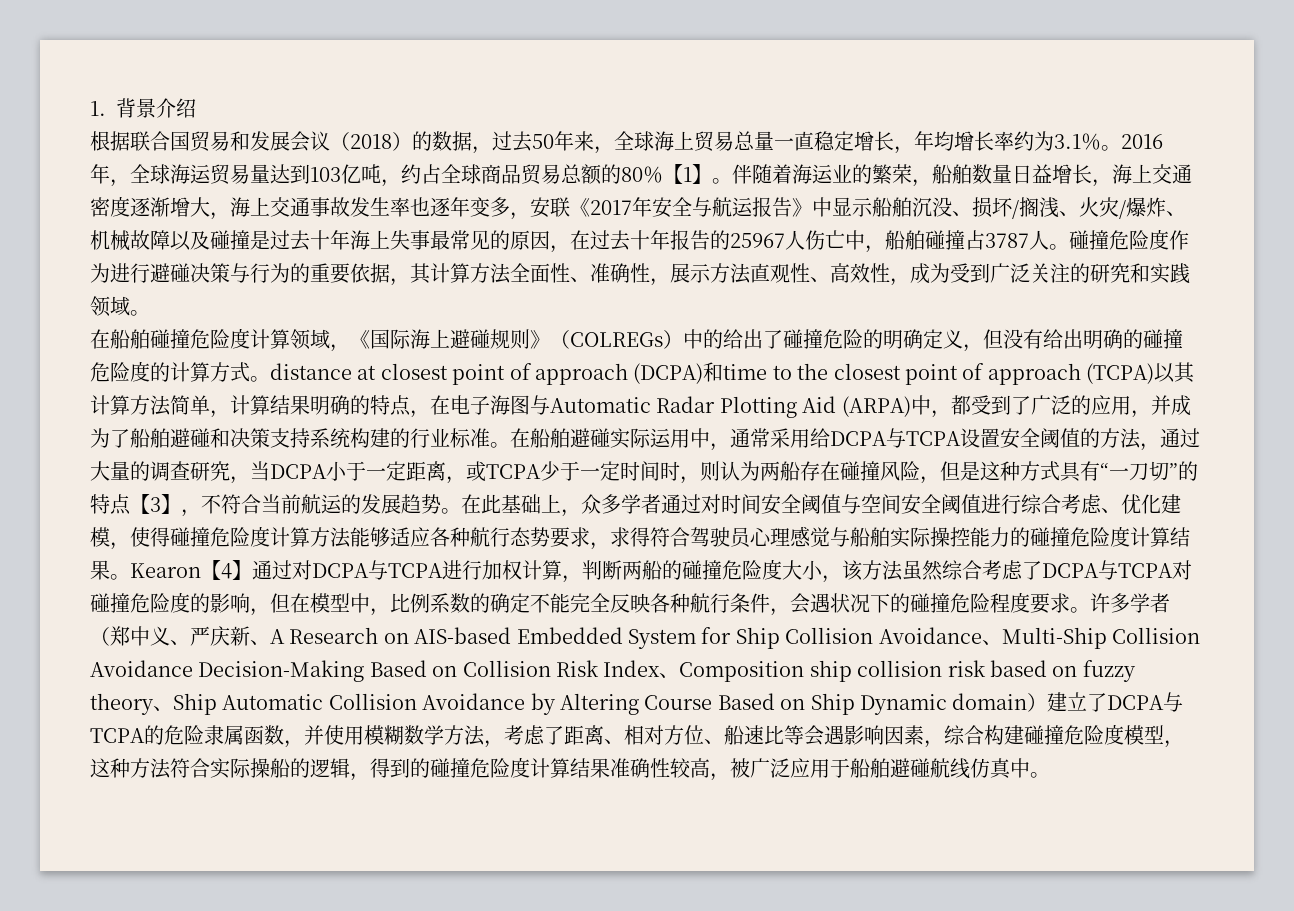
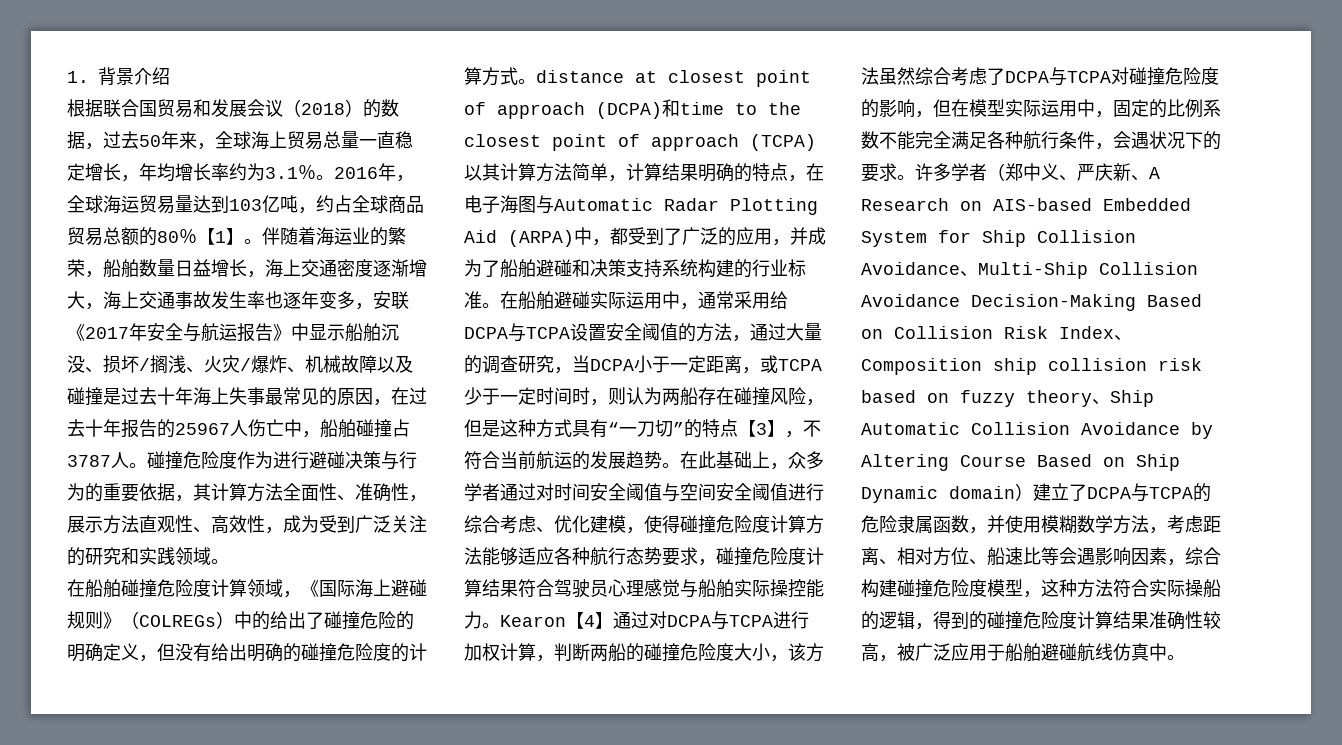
[610,527,650,547] 求得 -> [716,547,824,566] [464,579,518,597] 碰撞危险度计算结果
[1010,526,1190,547] [90,560,110,580] 的碰撞危险度计算结果 -> (482, 620) none
[350,593,390,616] 中， -> [1005,99,1167,118] 实际运用中，固定的
[470,593,530,613] 的确定 -> (879, 140) none
[610,593,650,613] 反映 -> [951,131,987,149] 满足
[910,592,1030,613] 碰撞危险程度 -> (1221, 140) none
[544,726,564,745] 了 -> (1203, 524) none

